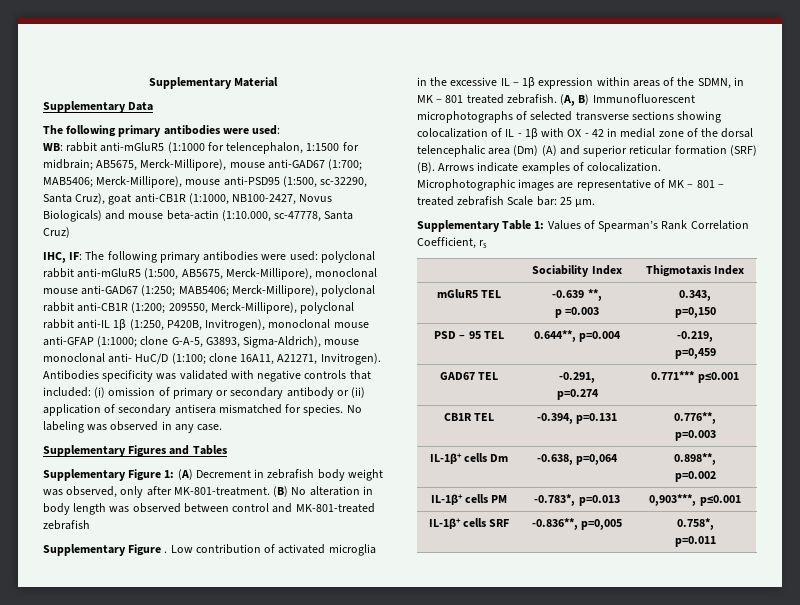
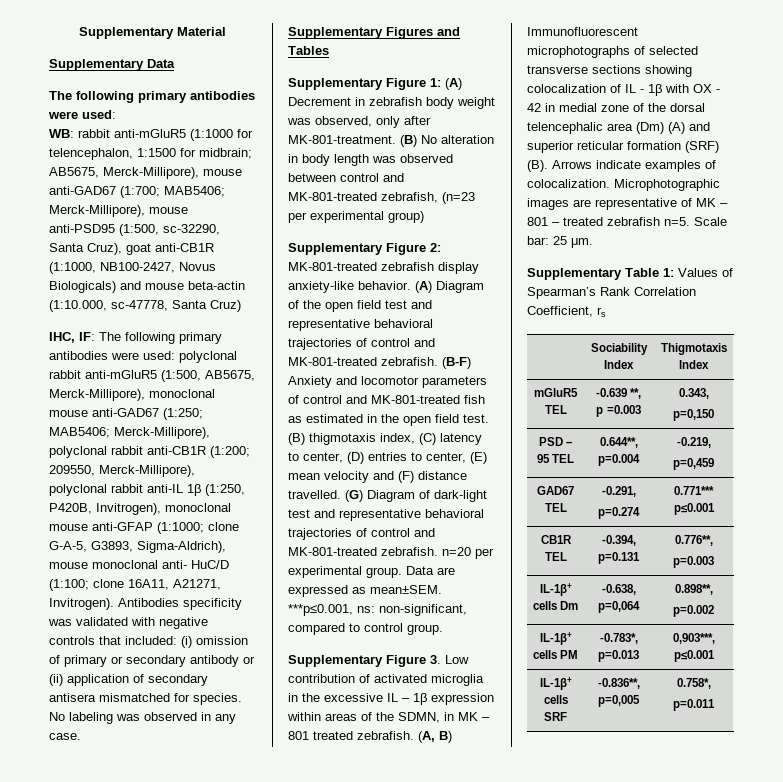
[43,520,90,530] [43,544,168,556] zebrafish // Supplementary Figure . -> [381,192,475,204] [288,211,424,223] [288,243,441,255] [288,262,479,274] [288,281,484,293] [288,300,432,312] [288,319,433,331] [288,338,435,350] [288,357,471,369] [288,376,487,388] [288,395,485,404] [288,414,489,426] [288,433,482,445] [288,452,487,464] [288,471,467,483] [288,490,487,502] [288,509,484,521] [288,528,435,540] [288,547,494,559] [288,566,455,578] [288,585,442,597] [288,604,467,616] [288,623,443,635] [288,655,441,667] zebrafish, (n=23 per experimental group) // Supplementary Figure 2: MK-801-treated zebrafish display anxiety-like behavior. (A) Diagram of the open field test and representative behavioral trajectories of control and MK-801-treated zebrafish. (B-F) Anxiety and locomotor parameters of control and MK-801-treated fish as estimated in the open field test. (B) thigmotaxis index, (C) latency to center, (D) entries to center, (E) mean velocity and (F) distance travelled. (G) Diagram of dark-light test and representative behavioral trajectories of control and MK-801-treated zebrafish. n=20 per experimental group. Data are expressed as mean±SEM. ***p≤0.001, ns: non-significant, compared to control group. // Supplementary Figure 3.
(505, 201) none -> [664,217,690,226] n=5.

